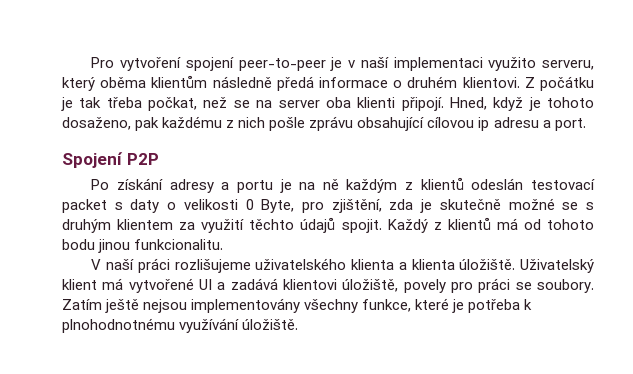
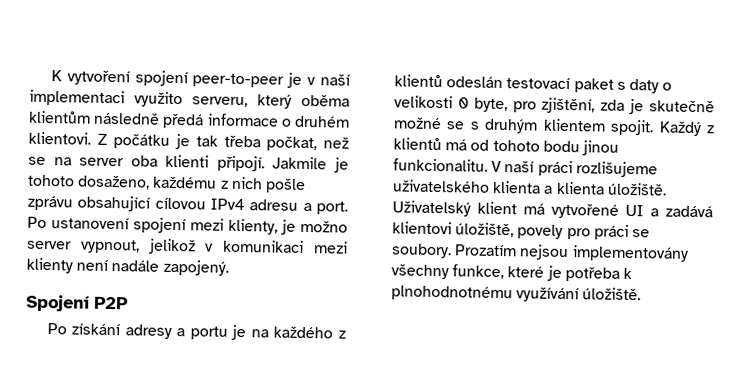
[91,57,115,68] Pro -> [50,70,62,82] K
[449,97,524,111] Hned, když -> [272,156,328,170] Jakmile
[135,117,160,131] pak -> (151, 182) none
[478,117,490,131] ip -> [210,198,245,211] IPv4
(586, 124) none -> [27,216,348,235] [27,238,348,255] [26,257,229,276] Po ustanovení spojení mezi klienty, je možno server vypnout, jelikož v komunikaci mezi klienty není nadále zapojený.
[322,179,398,193] ně každým -> [273,326,334,339] každého
[62,199,107,213] packet -> [573,78,614,93] paket
[261,199,295,213] Byte, -> [473,97,508,113] byte,
[179,217,336,233] za využití těchto údajů -> (606, 125) none
(224, 244) // -> (488, 165) none
[62,299,140,313] Zatím ještě -> [454,244,518,257] Prozatím

